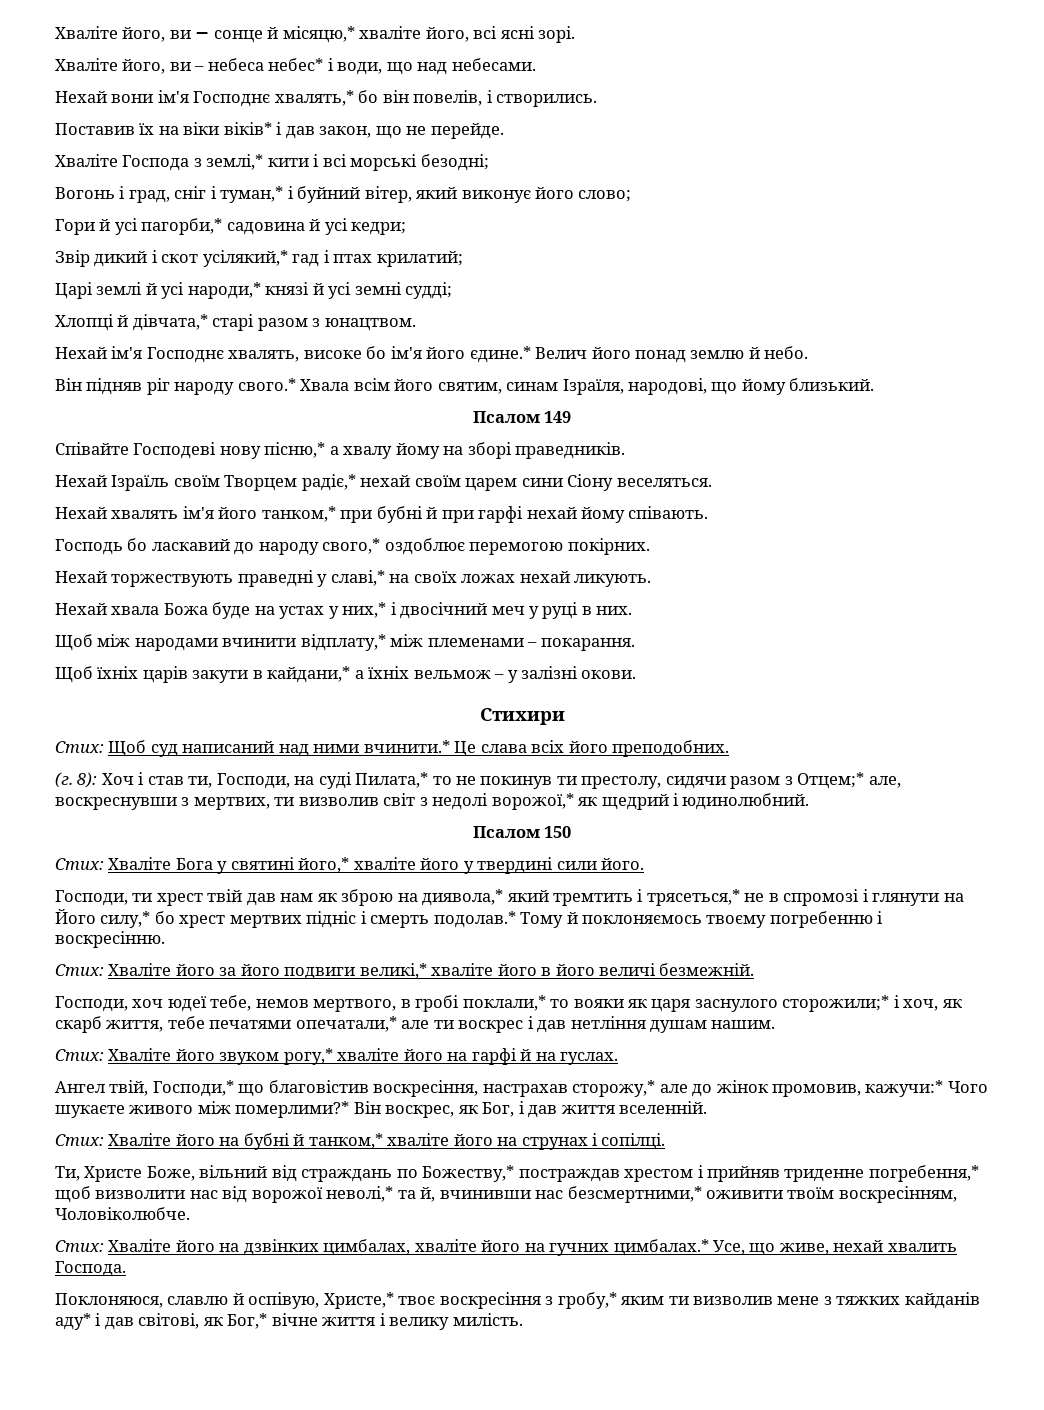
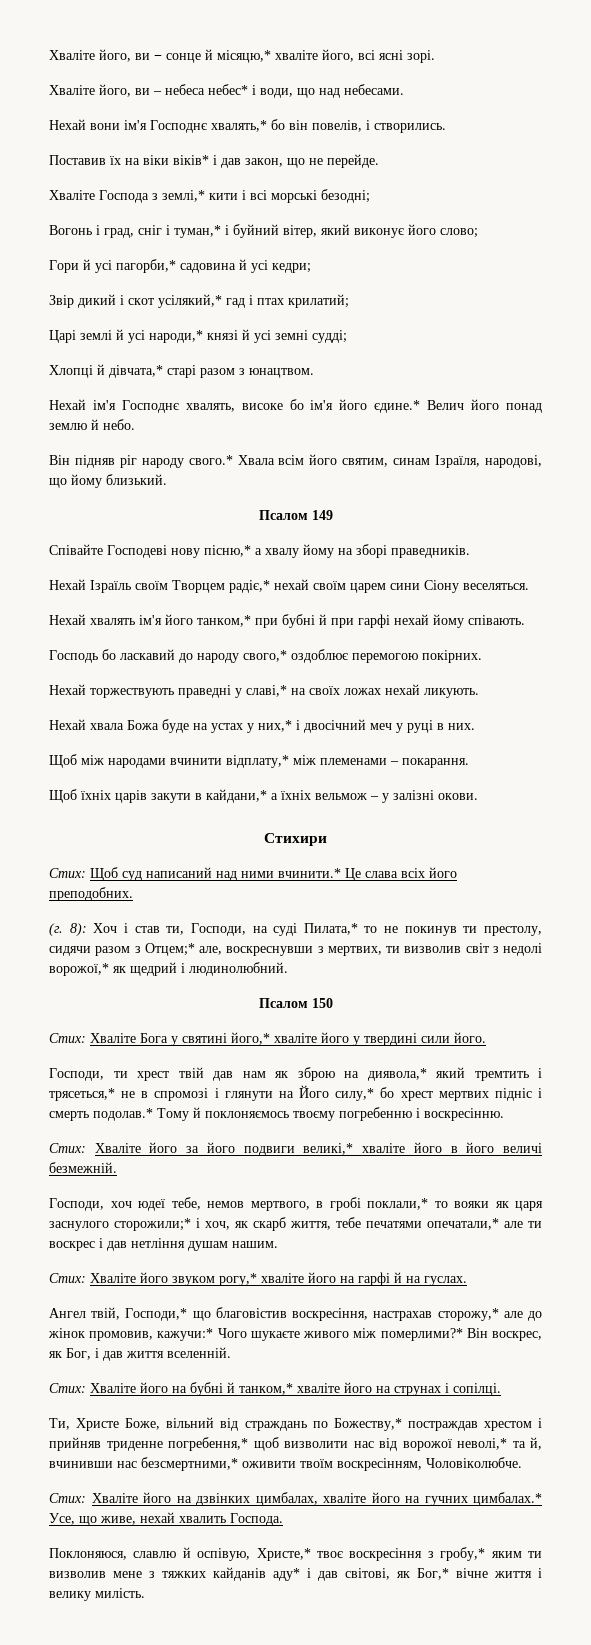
[682,793,810,810] юдинолюбний. -> [189,962,288,976] людинолюбний.

